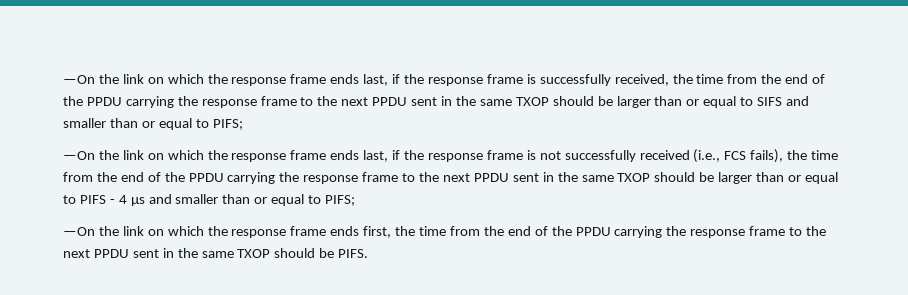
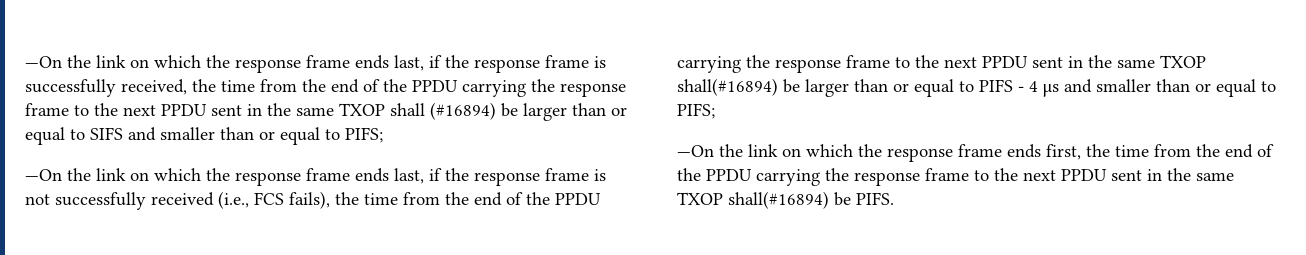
[552,96,594,106] should -> [390,102,496,120] shall (#16894)
[654,172,696,182] should -> [677,78,778,96] shall(#16894)
[274,248,316,258] should -> [728,191,829,209] shall(#16894)

